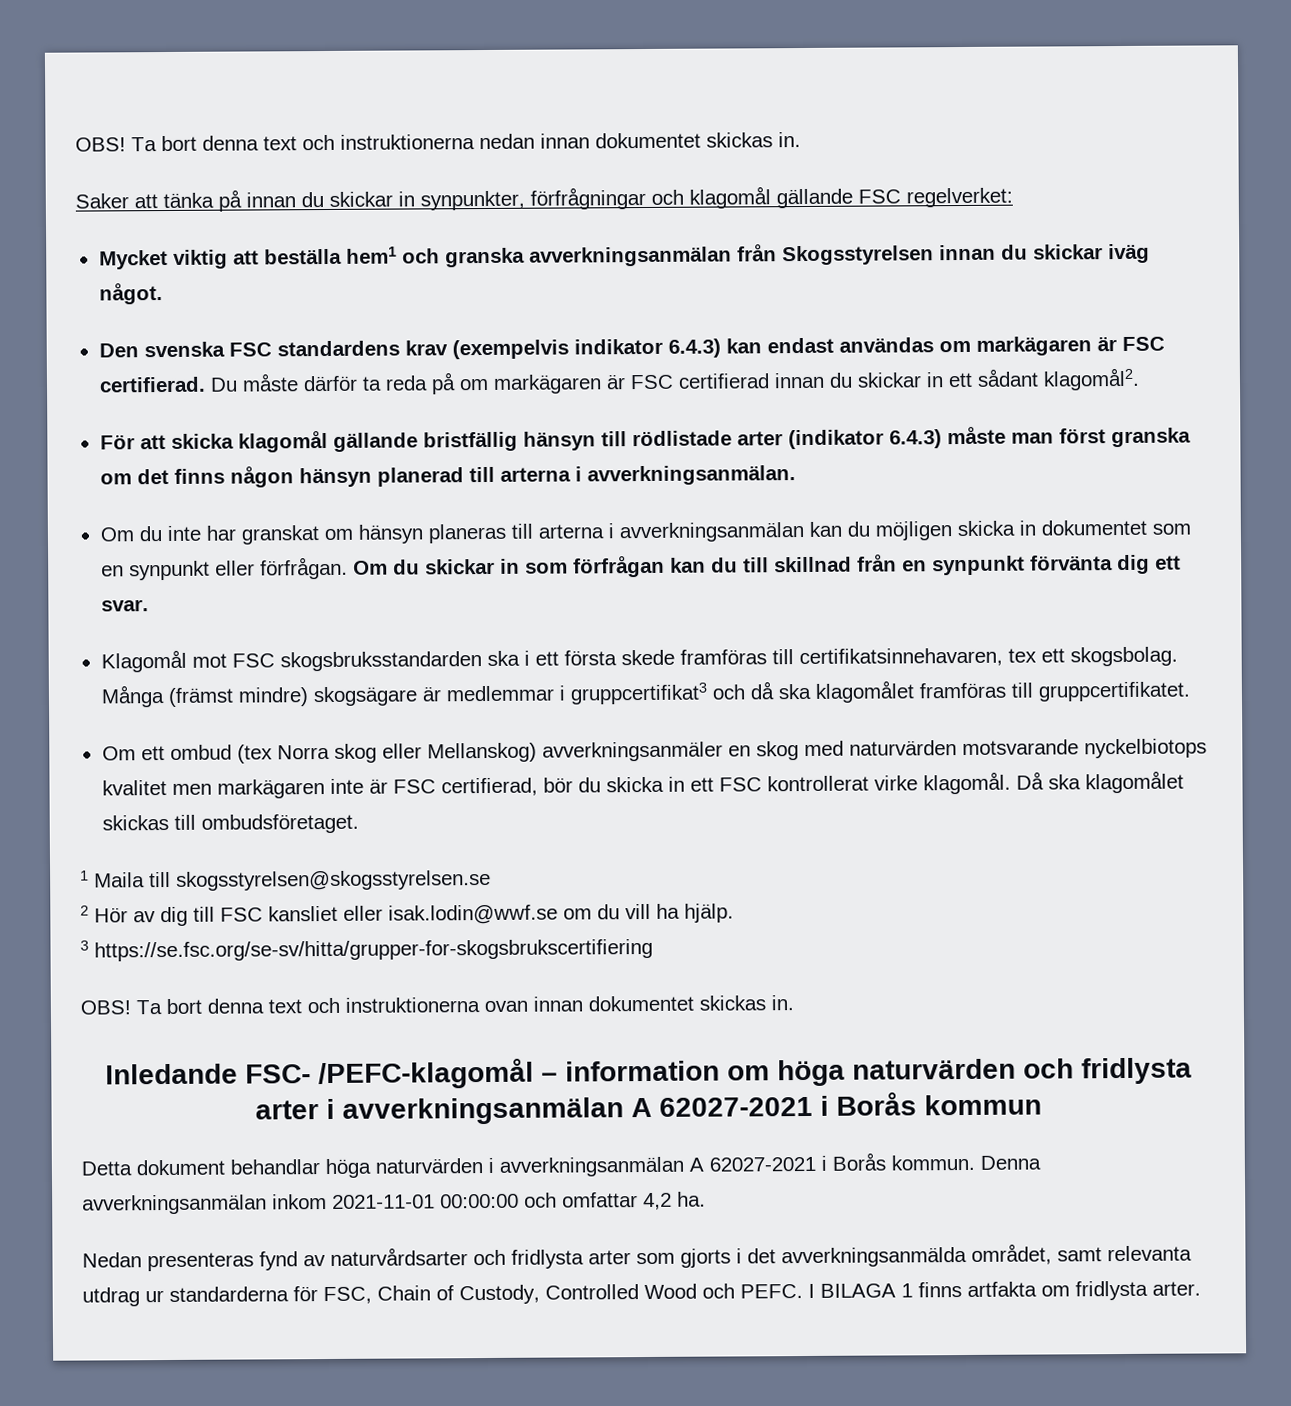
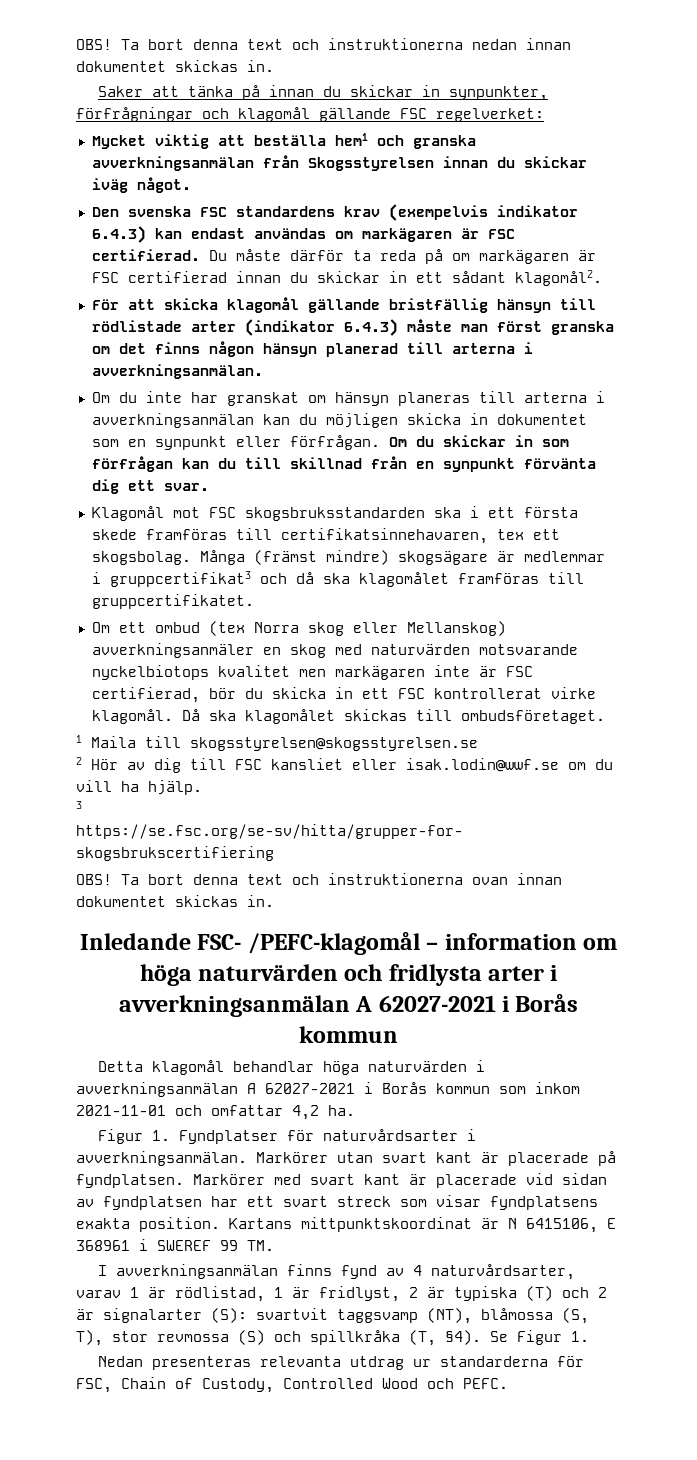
[136,1159,225,1176] dokument -> [152,1060,225,1075] klagomål
[891,1154,1041,1171] [82,1194,267,1215] kommun. Denna avverkningsanmälan -> [436,1083,526,1094] kommun som
[440,1193,519,1209] 00:00:00 -> (166, 1110) none
[82,1243,1102,1272] Nedan presenteras fynd av naturvårdsarter och fridlysta arter som gjorts i det avverkningsanmälda området, samt -> [98,1129,477,1144] [76,1151,616,1166] [76,1173,607,1188] [76,1195,598,1210] [76,1217,616,1233] [76,1239,274,1251] [98,1264,576,1280] [76,1286,607,1302] [76,1308,589,1324] [76,1330,589,1346] [98,1356,252,1370] Figur 1. Fyndplatser för naturvårdsarter i avverkningsanmälan. Markörer utan svart kant är placerade på fyndplatsen. Markörer med svart kant är placerade vid sidan av fyndplatsen har ett svart streck som visar fyndplatsens exakta position. Kartans mittpunktskoordinat är N 6415106, E 368961 i SWEREF 99 TM. // I avverkningsanmälan finns fynd av 4 naturvårdsarter, varav 1 är rödlistad, 1 är fridlyst, 2 är typiska (T) och 2 är signalarter (S): svartvit taggsvamp (NT), blåmossa (S, T), stor revmossa (S) och spillkråka (T, §4). Se Figur 1. // Nedan presenteras
[808,1280,1201,1301] I BILAGA 1 finns artfakta om fridlysta arter. -> (508, 1383) none

